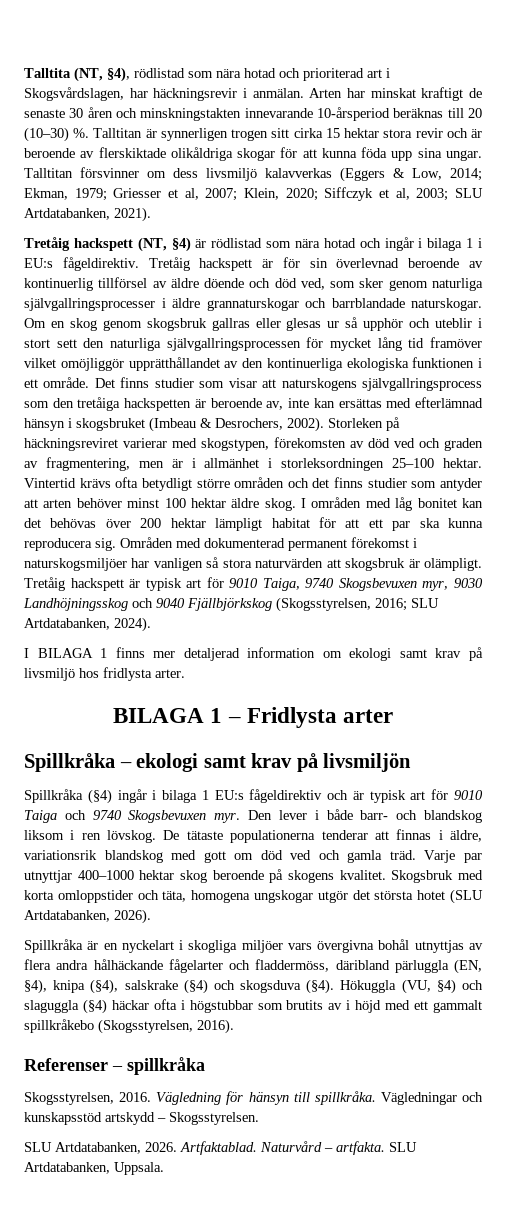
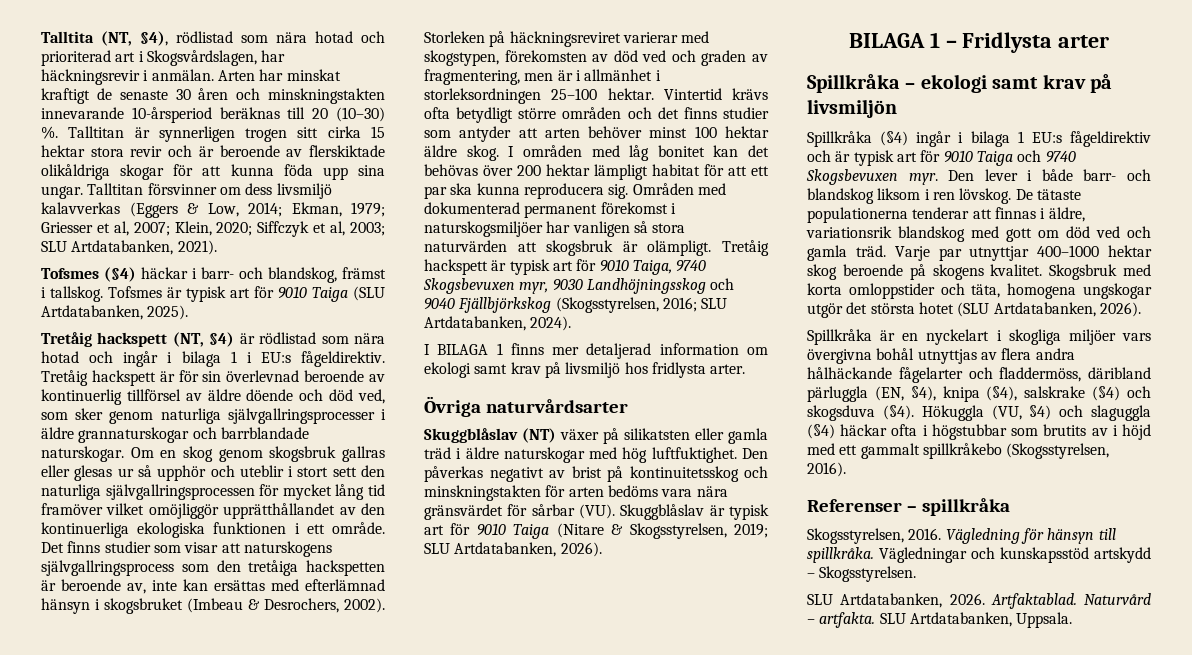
(151, 214) none -> [41,267,386,283] [41,286,385,302] [41,305,189,320] // Tofsmes (§4) häckar i barr- och blandskog, främst i tallskog. Tofsmes är typisk art för 9010 Taiga (SLU Artdatabanken, 2025).
(185, 673) none -> [424,396,628,417] [424,428,768,444] [424,447,768,463] [424,466,768,482] [424,485,728,501] [424,504,769,520] [424,523,768,539] [424,542,602,557] // Övriga naturvårdsarter // Skuggblåslav (NT) växer på silikatsten eller gamla träd i äldre naturskogar med hög luftfuktighet. Den påverkas negativt av brist på kontinuitetsskog och minskningstakten för arten bedöms vara nära gränsvärdet för sårbar (VU). Skuggblåslav är typisk art för 9010 Taiga (Nitare & Skogsstyrelsen, 2019; SLU Artdatabanken, 2026).

